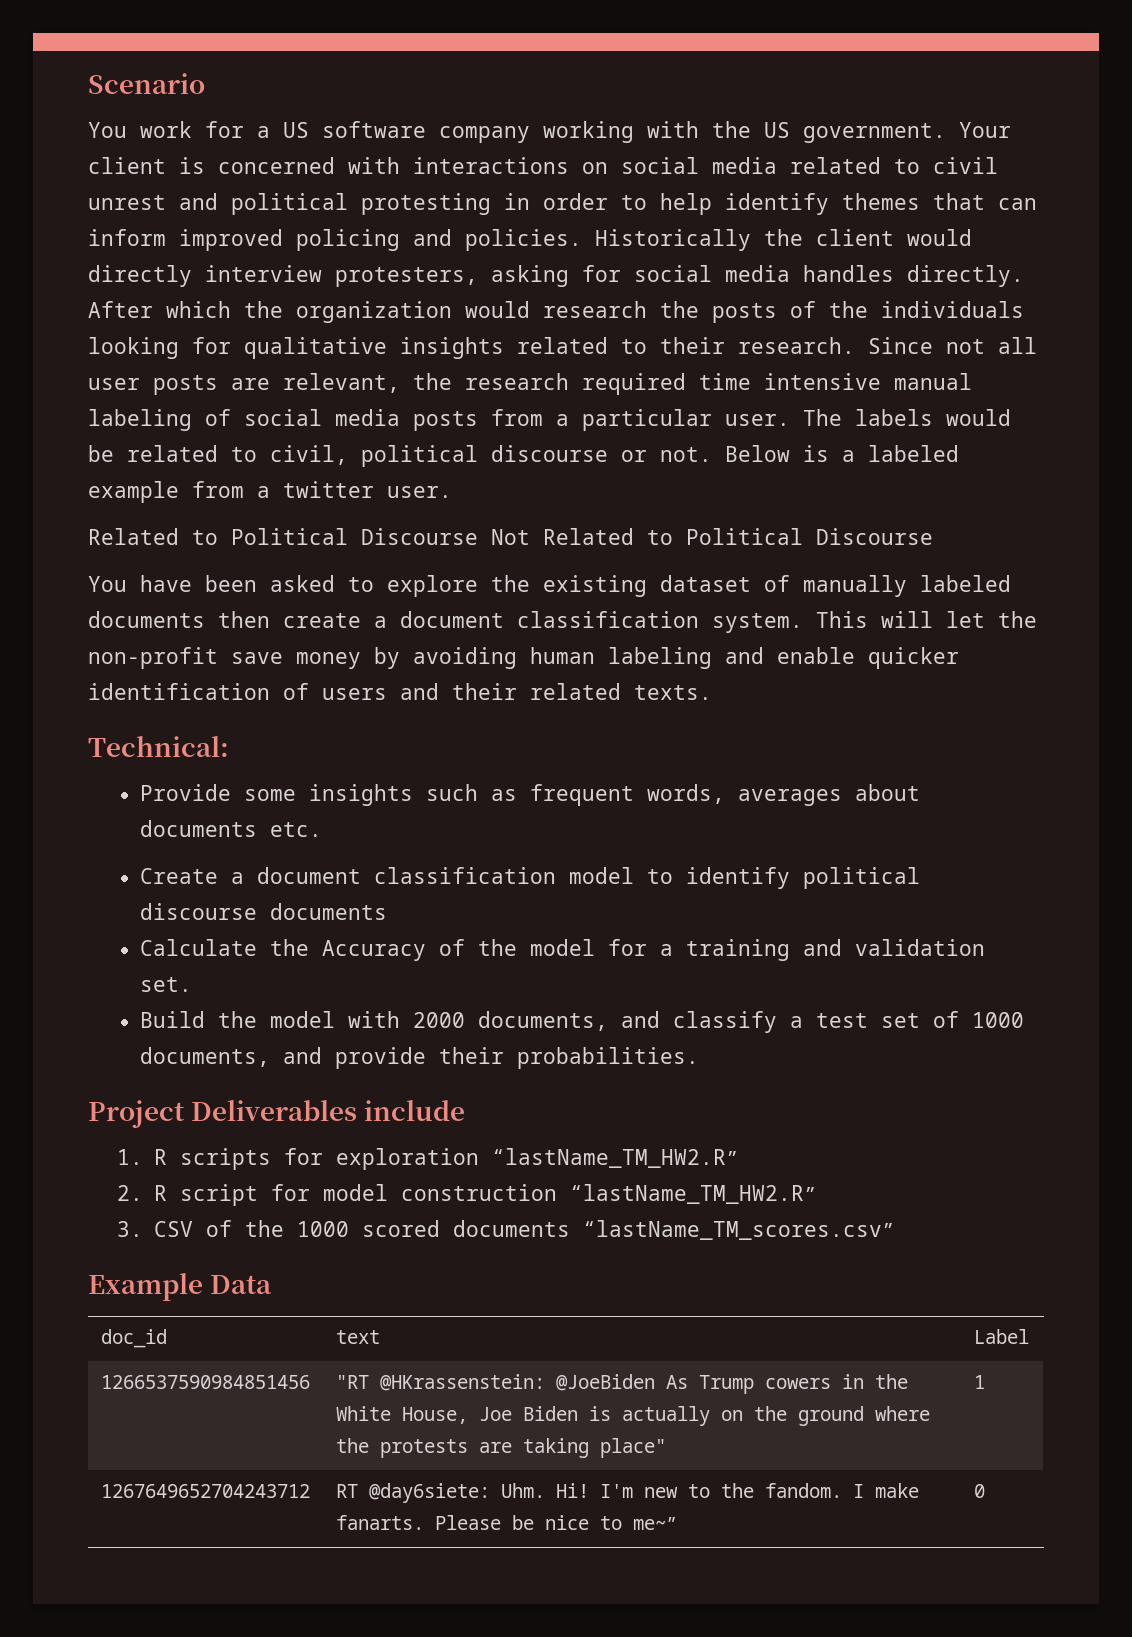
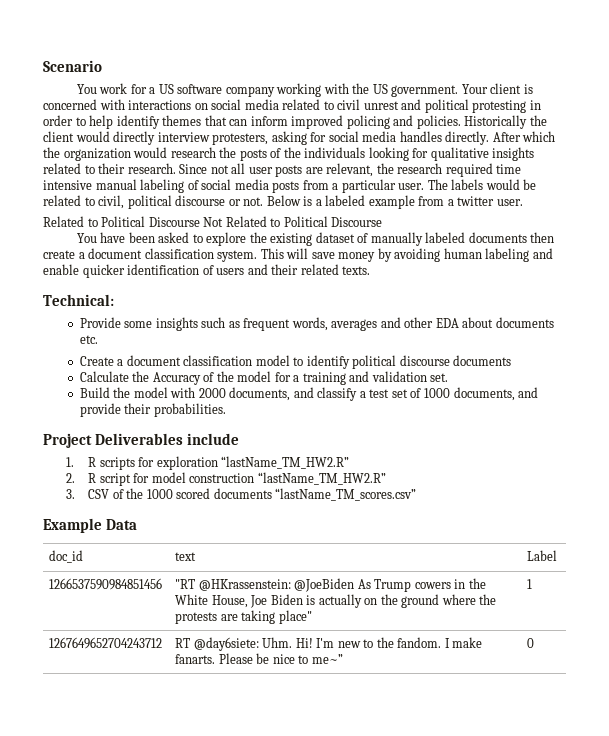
[946,611,1037,628] [88,647,218,669] let the non-profit -> (309, 253) none
(843, 797) none -> [380,317,459,328] and other EDA

